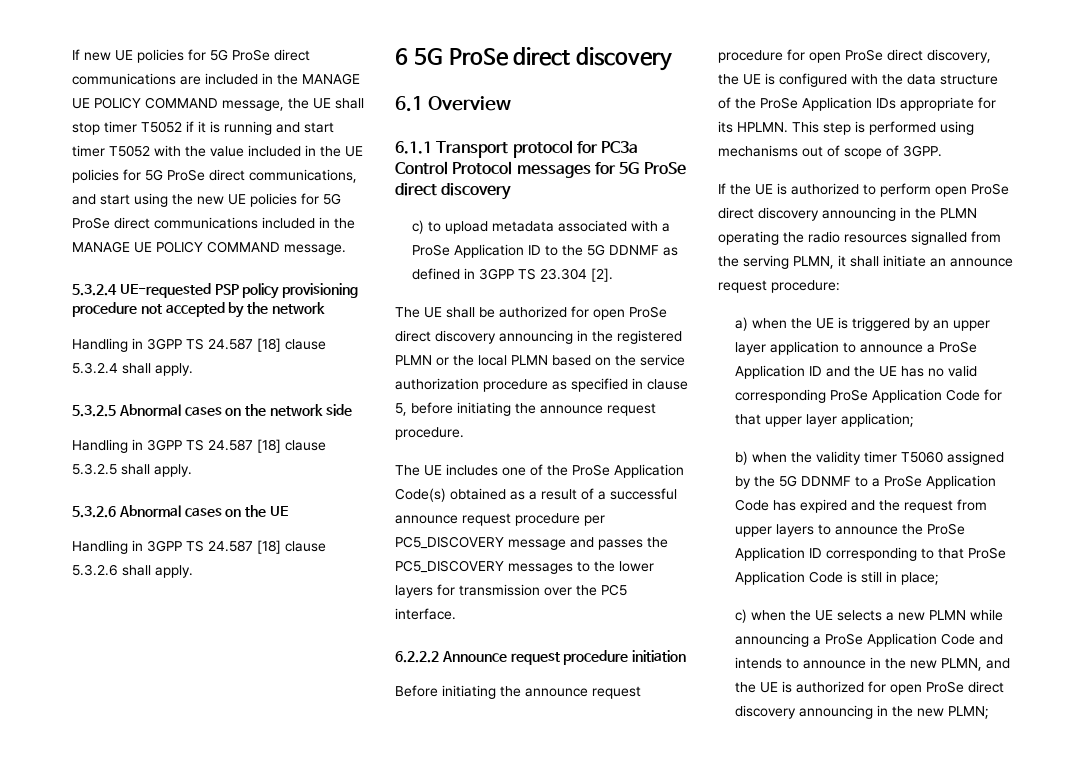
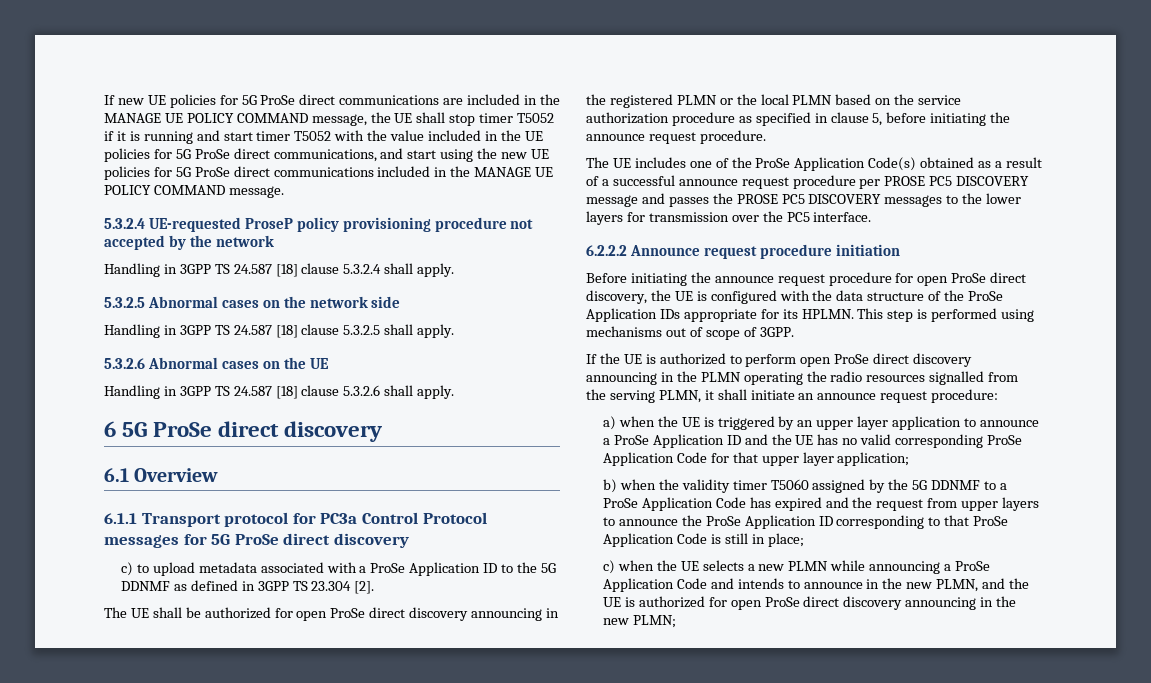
[214,284,239,295] PSP -> [244,218,293,229] ProseP
[395,536,504,549] PC5_DISCOVERY -> [884,176,1030,186] PROSE PC5 DISCOVERY
[395,560,504,573] PC5_DISCOVERY -> [736,194,882,204] PROSE PC5 DISCOVERY

